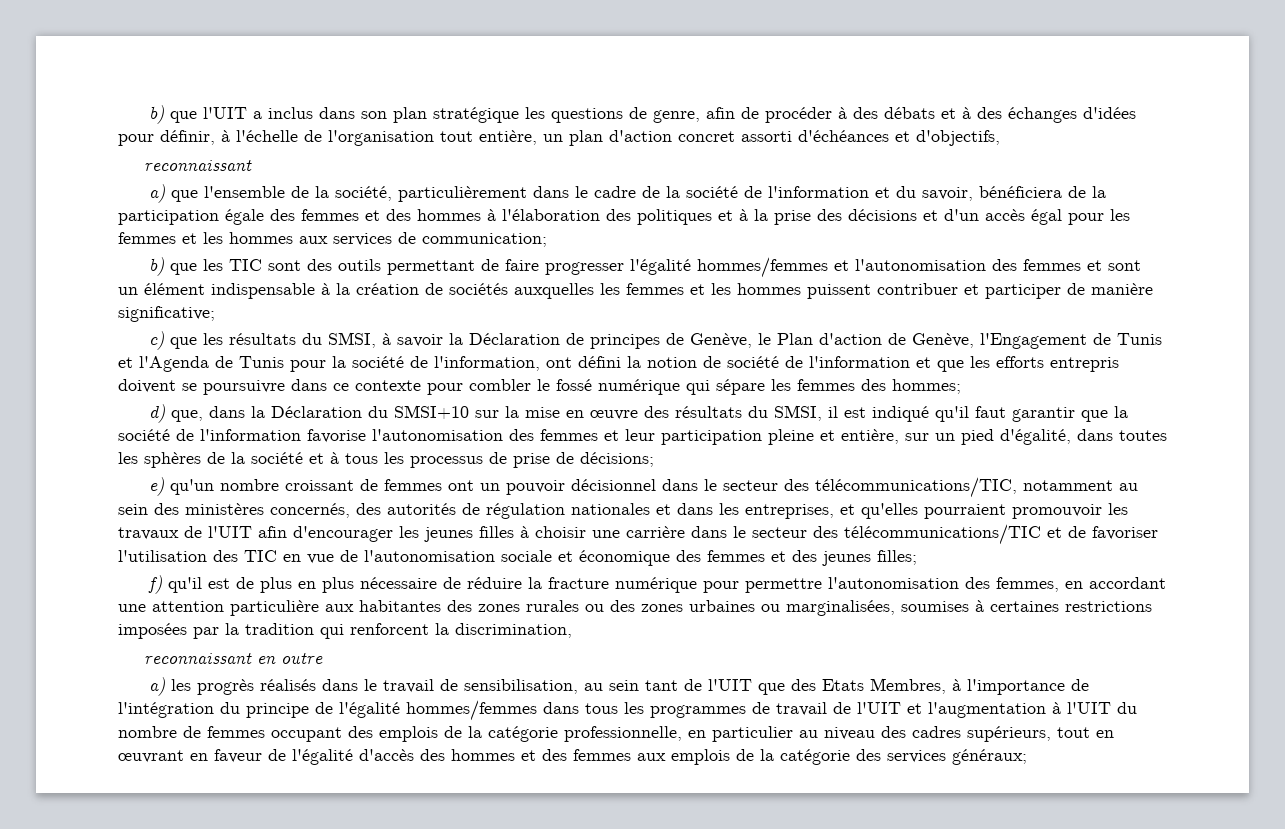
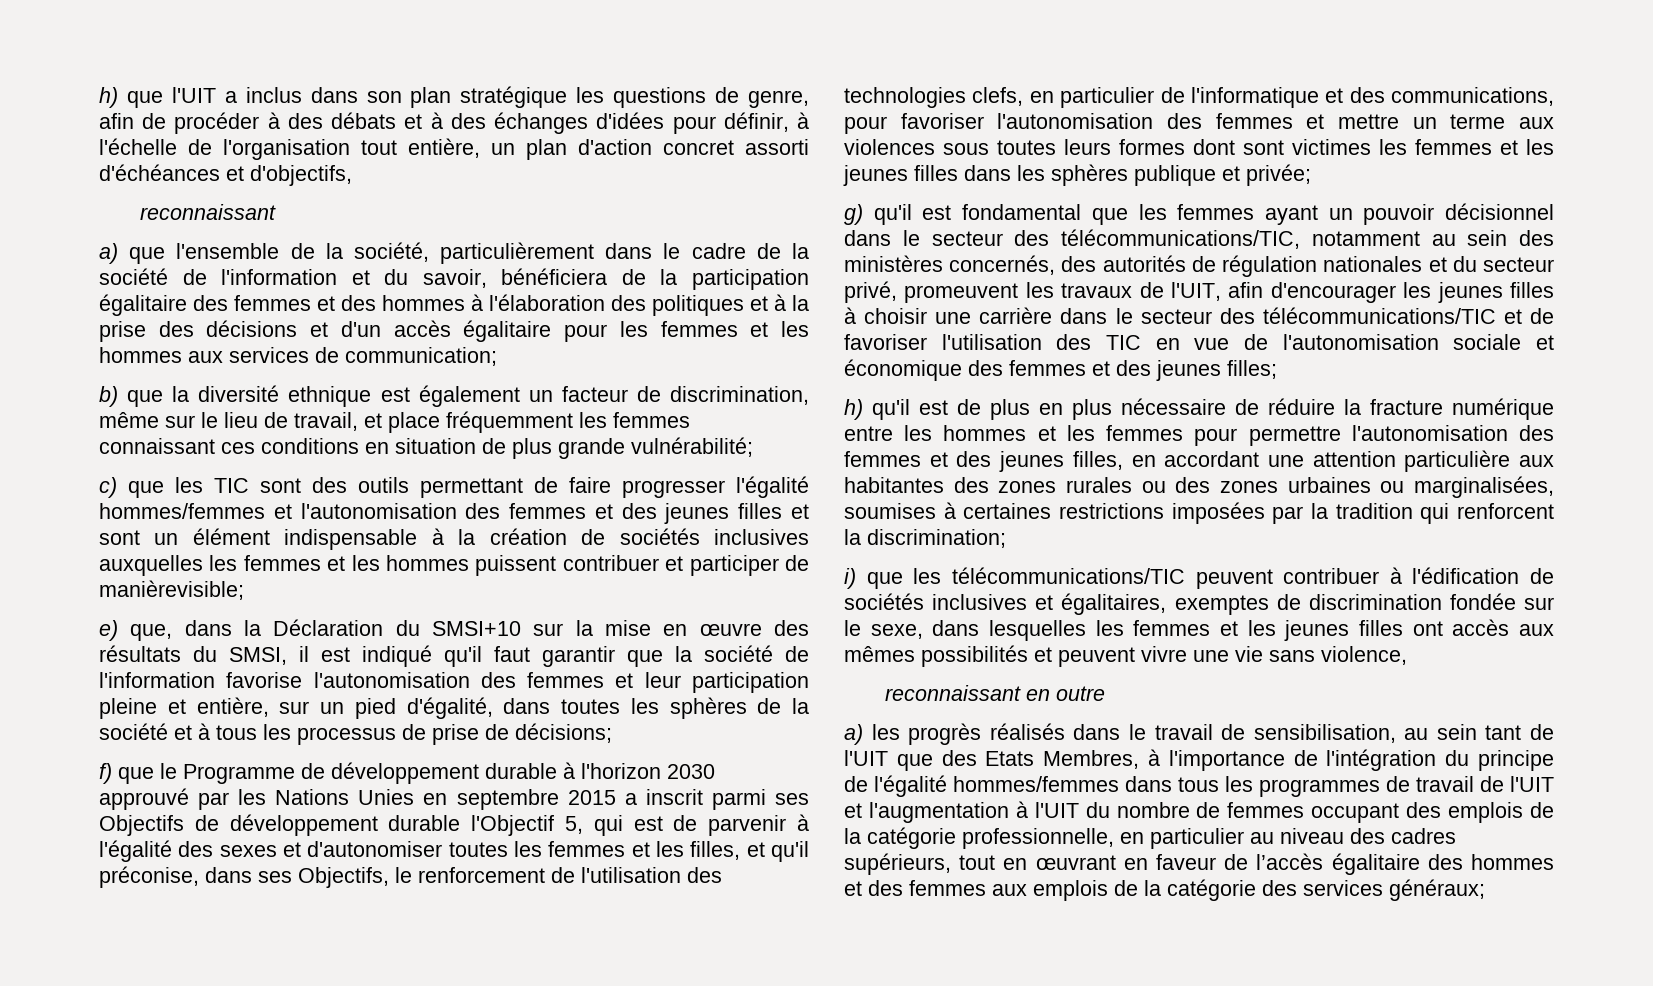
[149,105,165,124] b) -> [99,87,118,108] h)
[225,209,264,225] égale -> [99,294,187,316] égalitaire
[1031,209,1062,225] égal -> [463,320,552,342] égalitaire
(198, 269) none -> [172,385,810,407] [99,411,690,433] [99,437,753,459] [99,477,164,498] la diversité ethnique est également un facteur de discrimination, même sur le lieu de travail, et place fréquemment les femmes connaissant ces conditions en situation de plus grande vulnérabilité; // c) que
(1103, 265) none -> [621,503,810,524] des jeunes filles et
(508, 289) none -> [714,529,810,545] inclusives
[1091,283,1153,295] [118,306,215,322] [149,331,1163,350] [118,356,1119,372] [118,379,961,395] [149,404,166,423] manière significative; // c) que les résultats du SMSI, à savoir la Déclaration de principes de Genève, le Plan d'action de Genève, l'Engagement de Tunis et l'Agenda de Tunis pour la société de l'information, ont défini la notion de société de l'information et que les efforts entrepris doivent se poursuivre dans ce contexte pour combler le fossé numérique qui sépare les femmes des hommes; // d) -> [99,580,244,600] [99,620,118,641] manièrevisible; // e)
[149,477,475,496] e) qu'un nombre croissant de femmes ont -> [99,762,715,784] [99,788,809,810] [99,814,809,836] [99,840,810,862] [99,866,722,888] [844,87,1554,108] [844,113,1554,134] [844,139,1554,155] [843,164,1311,186] [844,204,1318,225] f) que le Programme de développement durable à l'horizon 2030 approuvé par les Nations Unies en septembre 2015 a inscrit parmi ses Objectifs de développement durable l'Objectif 5, qui est de parvenir à l'égalité des sexes et d'autonomiser toutes les femmes et les filles, et qu'il préconise, dans ses Objectifs, le renforcement de l'utilisation des technologies clefs, en particulier de l'informatique et des communications, pour favoriser l'autonomisation des femmes et mettre un terme aux violences sous toutes leurs formes dont sont victimes les femmes et les jeunes filles dans les sphères publique et privée; // g) qu'il est fondamental que les femmes ayant
[677,503,1102,519] dans les entreprises, et qu'elles pourraient promouvoir -> [1452,256,1554,272] [844,281,1019,303] du secteur privé, promeuvent
[208,526,252,538] l'UIT -> [1171,282,1221,301] l'UIT,
[148,575,163,594] f) -> [844,399,863,420] h)
[703,577,1060,593] pour permettre l'autonomisation des femmes, -> [844,425,1554,446] [844,451,1123,472] entre les hommes et les femmes pour permettre l'autonomisation des femmes et des jeunes filles,
[455,623,572,638] discrimination, -> [867,529,1006,548] [844,567,1554,589] [844,593,1554,615] [844,619,1554,641] [844,645,1407,667] discrimination; // i) que les télécommunications/TIC peuvent contribuer à l'édification de sociétés inclusives et égalitaires, exemptes de discrimination fondée sur le sexe, dans lesquelles les femmes et les jeunes filles ont accès aux mêmes possibilités et peuvent vivre une vie sans violence,
[292,749,414,765] l'égalité d'accès -> [1256,853,1420,875] l’accès égalitaire

